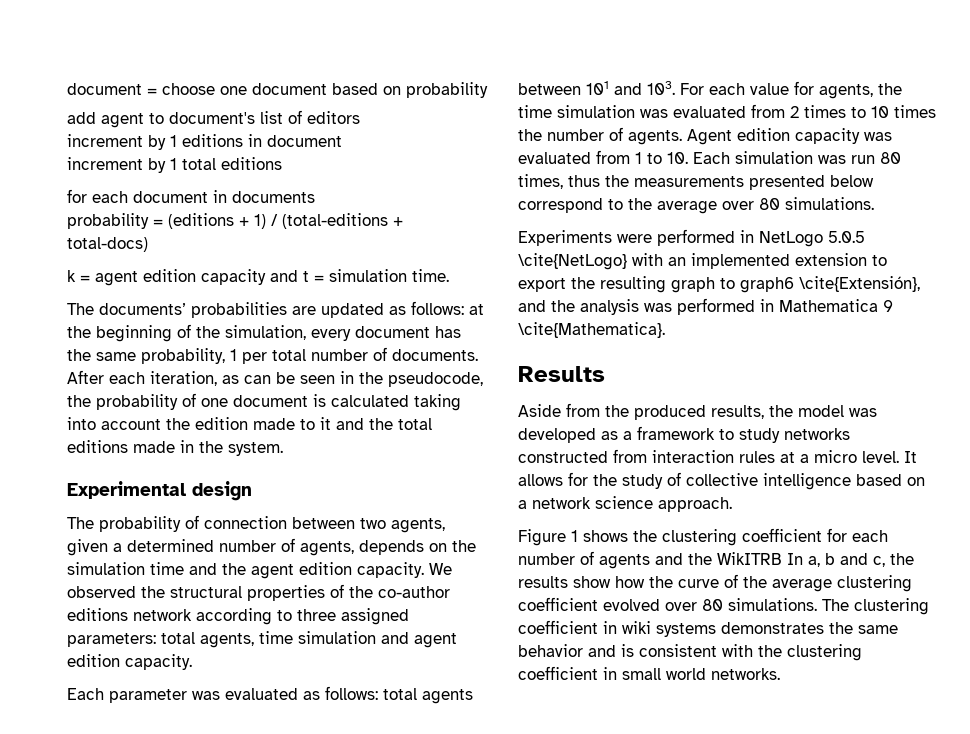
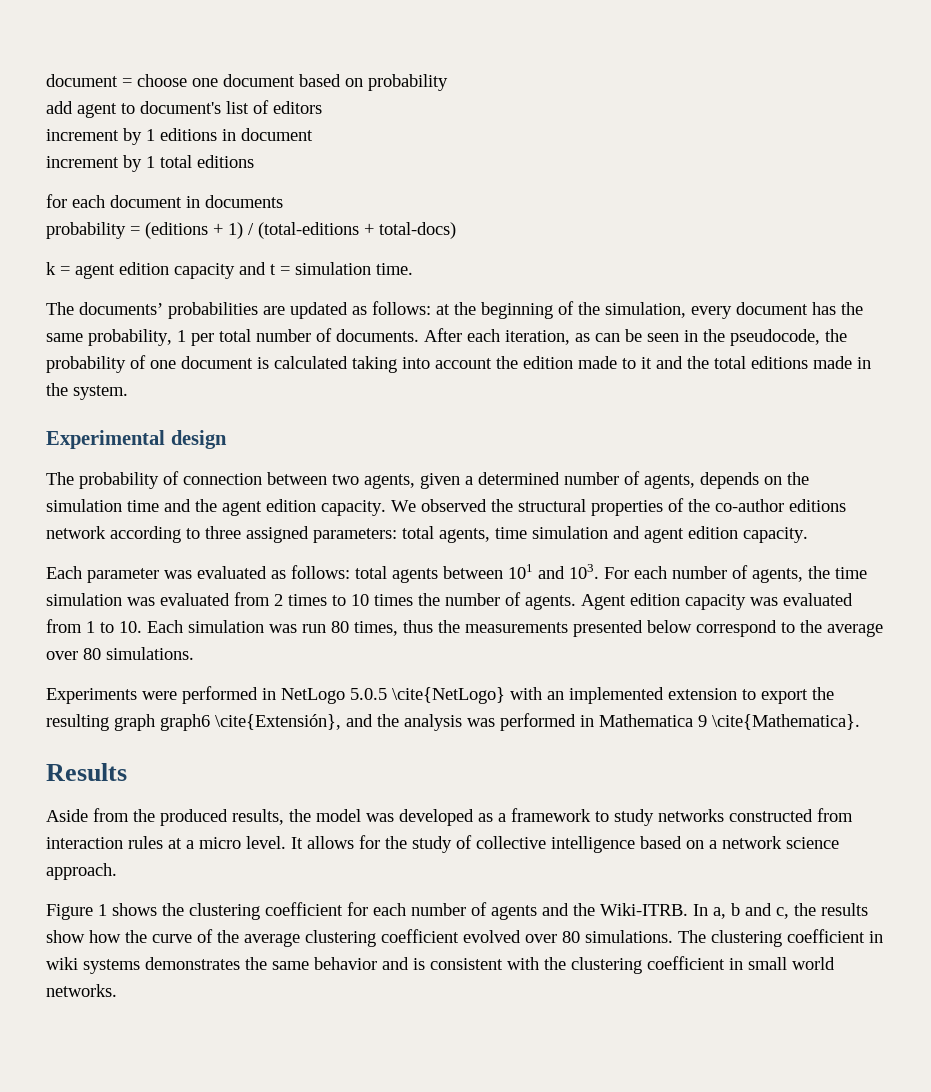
[750,81,814,95] value for -> [672,565,748,579] number of
[720,278,735,289] to -> (155, 722) none
[717,552,782,565] WikITRB -> [600,903,688,916] Wiki-ITRB.

